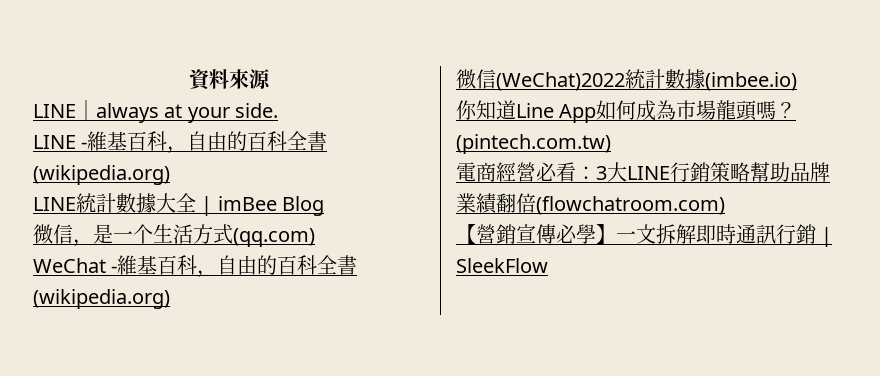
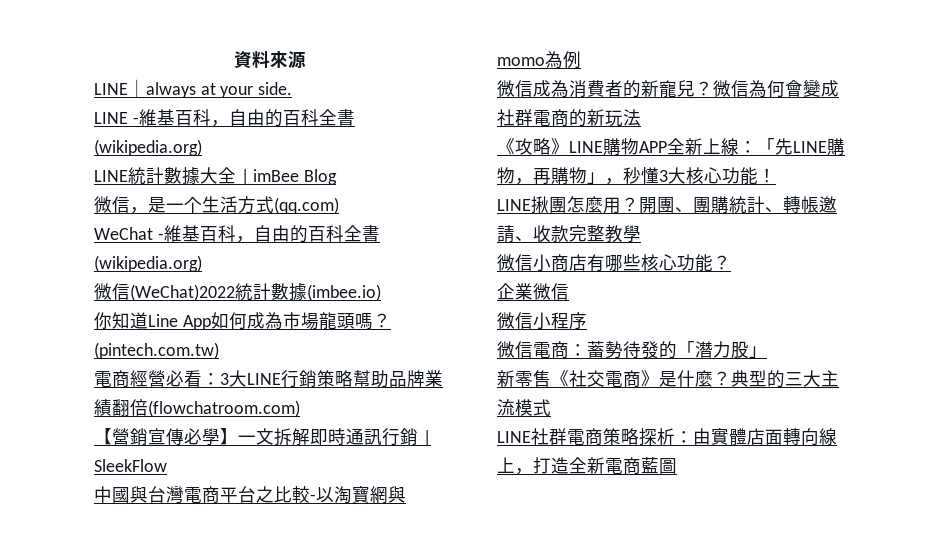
(548, 265) none -> [94,486,406,504] [497,51,581,69] [497,79,839,98] [497,109,641,127] [497,138,845,156] [497,167,776,185] [497,196,837,214] [497,225,641,243] [497,254,731,272] [497,283,569,300] [497,312,587,330] [497,341,767,359] [497,370,839,388] [497,399,551,416] [497,428,837,446] [497,457,677,475] // 中國與台灣電商平台之比較-以淘寶網與momo為例 // 微信成為消費者的新寵兒？微信為何會變成社群電商的新玩法 // 《攻略》LINE購物APP全新上線：「先LINE購物，再購物」，秒懂3大核心功能！ // LINE揪團怎麼用？開團、團購統計、轉帳邀請、收款完整教學 // 微信小商店有哪些核心功能？ // 企業微信 // 微信小程序 // 微信電商：蓄勢待發的「潛力股」 // 新零售《社交電商》是什麼？典型的三大主流模式 // LINE社群電商策略探析：由實體店面轉向線上，打造全新電商藍圖

